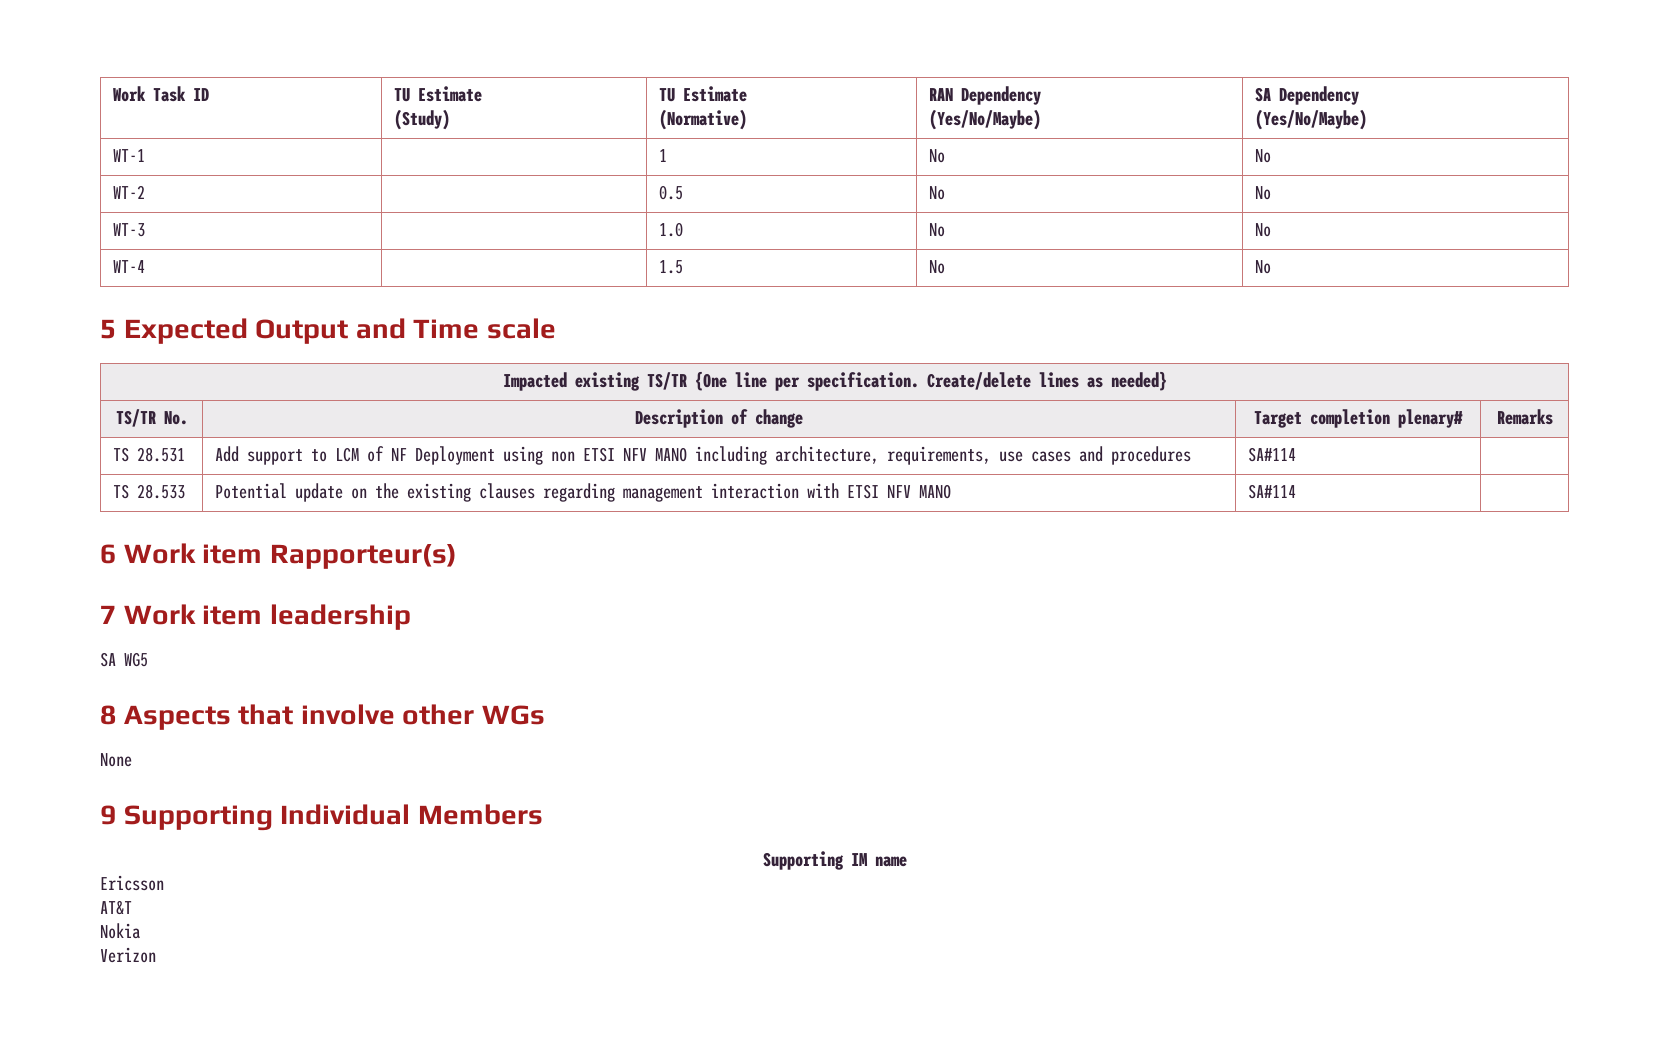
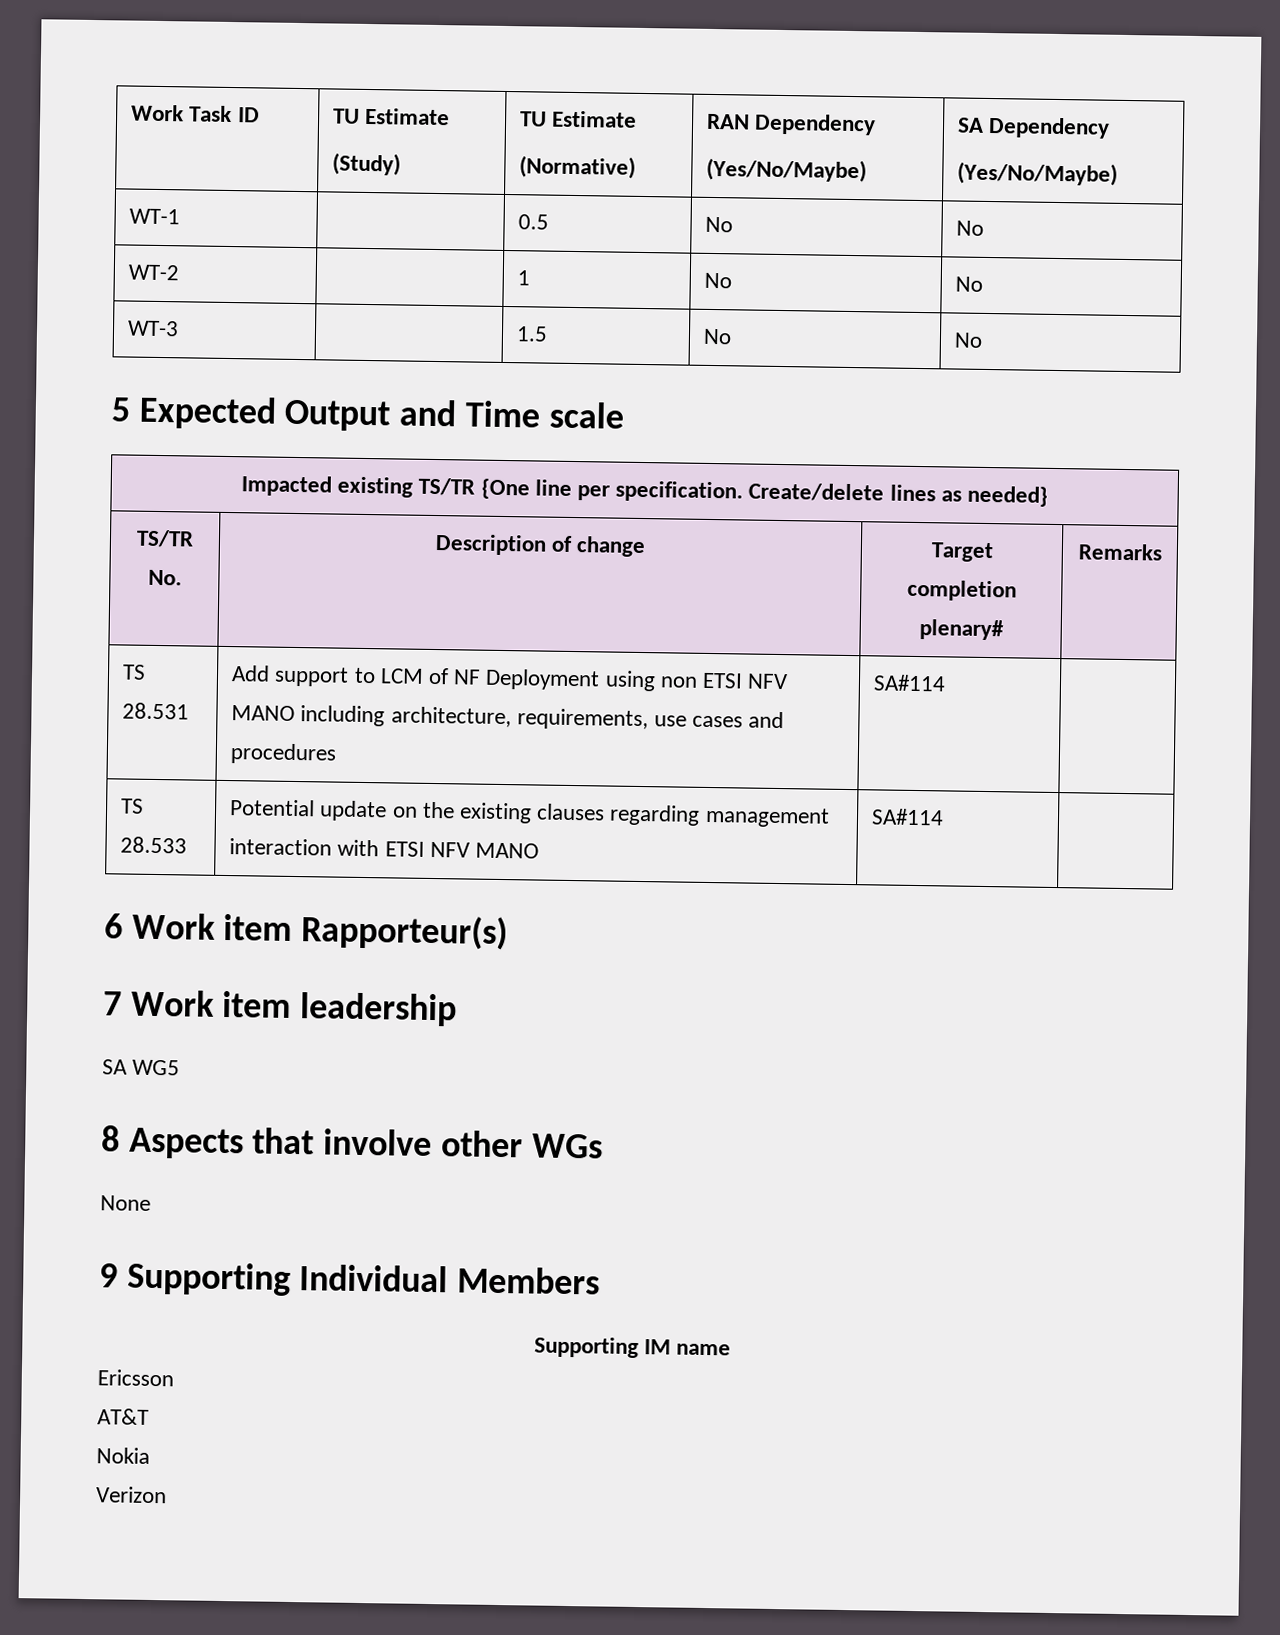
[658,149,667,162] 1 -> [518,214,550,230] 0.5
[658,185,683,200] 0.5 -> [517,270,531,286] 1
[658,222,683,237] [928,223,945,237] [1254,223,1271,237] [112,260,145,273] | 1.0 | No | No // WT-4 | -> (180, 328) none

